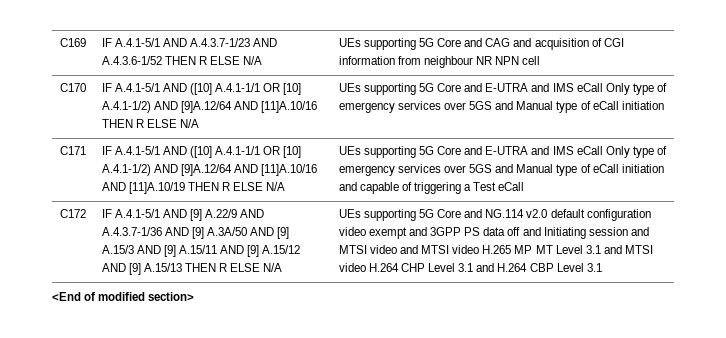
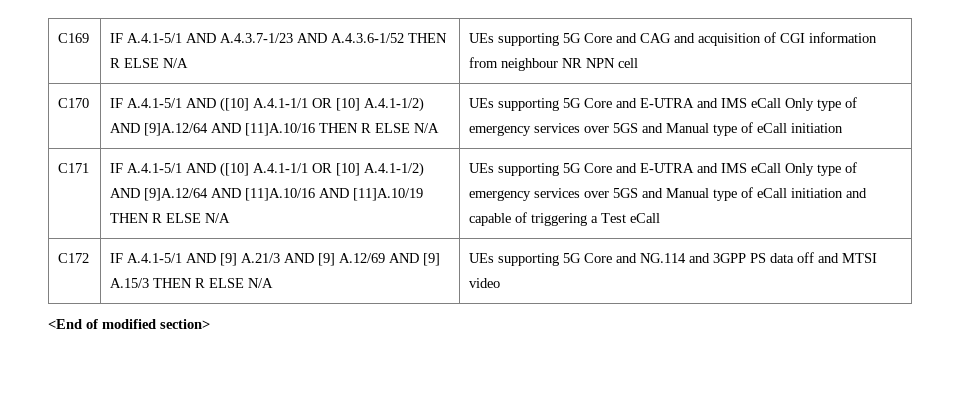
[205,209,265,218] [101,227,248,239] A.22/9 AND A.4.3.7-1/36 AND [9] A.3A/50 -> [241,253,386,266] A.21/3 AND [9] A.12/69
[136,245,301,257] [101,263,183,275] AND [9] A.15/11 AND [9] A.15/12 AND [9] A.15/13 -> (150, 283) none
[526,209,651,221] [338,227,407,239] v2.0 default configuration video exempt -> (687, 258) none
[543,227,649,239] [338,245,653,254] [338,263,602,272] Initiating session and MTSI video and MTSI video H.265 MP MT Level 3.1 and MTSI video H.264 CHP Level 3.1 and H.264 CBP Level 3.1 -> [842,253,878,263] [469,278,501,288] MTSI video

